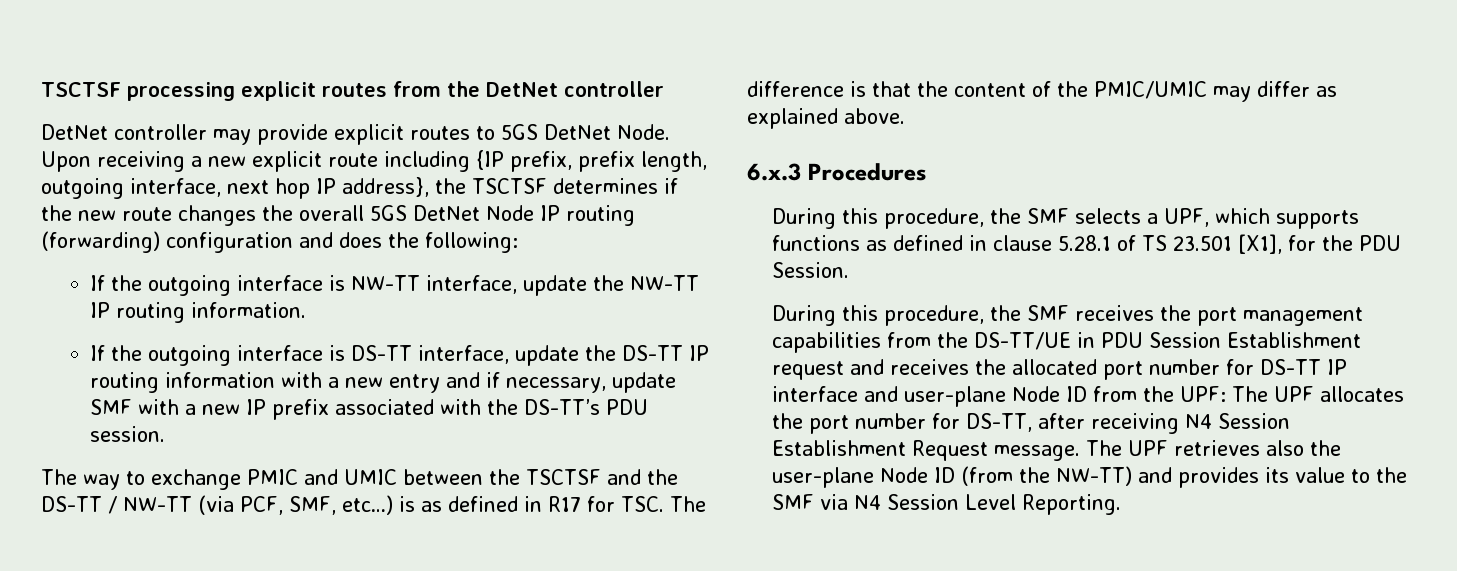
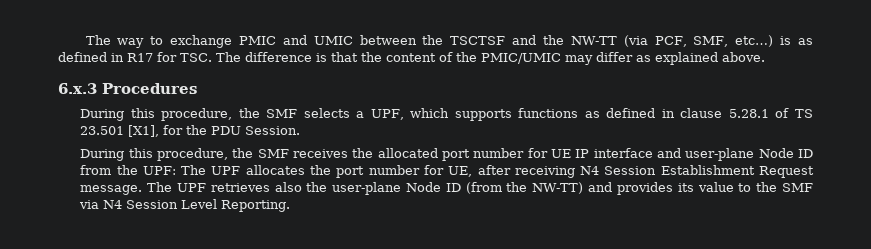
[41,81,664,101] [41,124,670,145] [41,150,707,172] [41,177,678,199] [41,205,635,226] [41,231,518,253] [90,275,700,296] [90,302,307,323] [90,345,710,366] [90,372,677,393] [90,399,649,420] [90,426,166,442] TSCTSF processing explicit routes from the DetNet controller // DetNet controller may provide explicit routes to 5GS DetNet Node. Upon receiving a new explicit route including {IP prefix, prefix length, outgoing interface, next hop IP address}, the TSCTSF determines if the new route changes the overall 5GS DetNet Node IP routing (forwarding) configuration and does the following: // If the outgoing interface is NW-TT interface, update the NW-TT IP routing information. // If the outgoing interface is DS-TT interface, update the DS-TT IP routing information with a new entry and if necessary, update SMF with a new IP prefix associated with the DS-TT’s PDU session. // -> (85, 40) none
[41,496,117,514] DS-TT / -> (564, 40) none
[1197,307,1364,326] [772,332,1362,353] [772,359,1007,380] port management capabilities from the DS-TT/UE in PDU Session Establishment request and receives the -> (374, 153) none
[1260,359,1322,375] DS-TT -> [550,149,571,158] UE
[966,413,1033,432] DS-TT, -> [448,166,473,177] UE,

